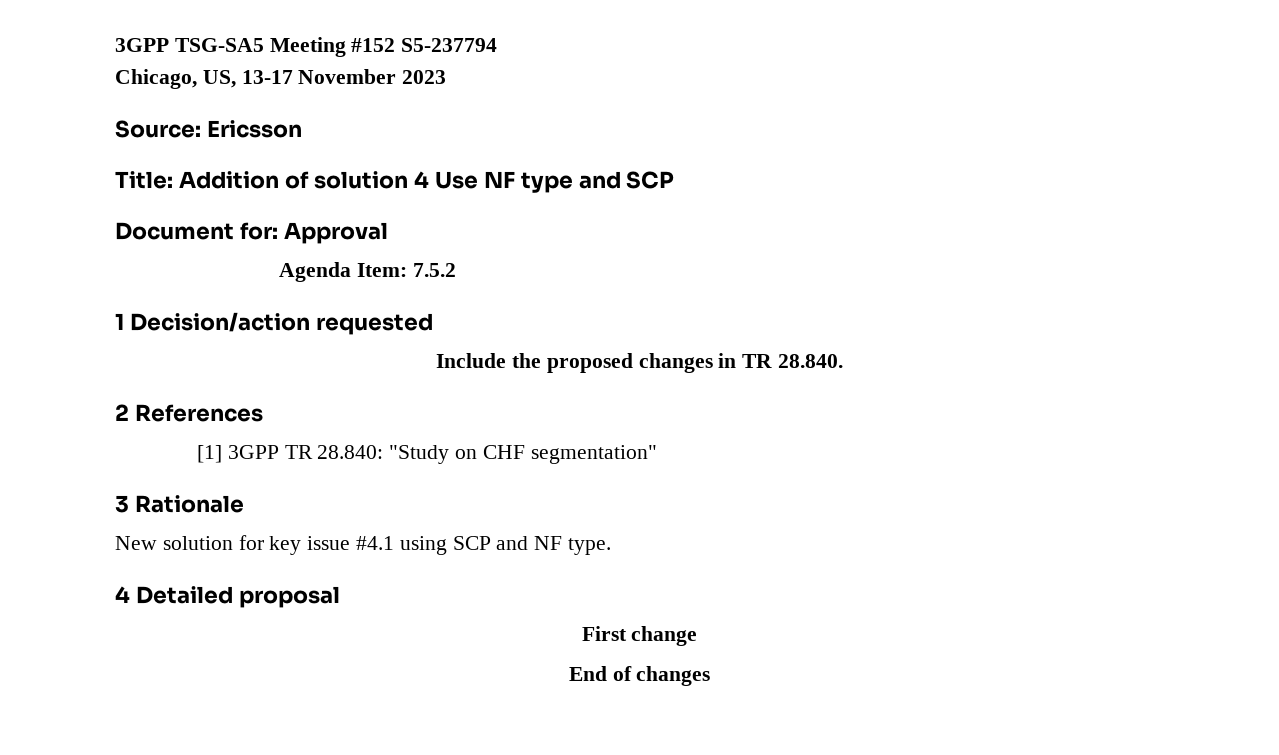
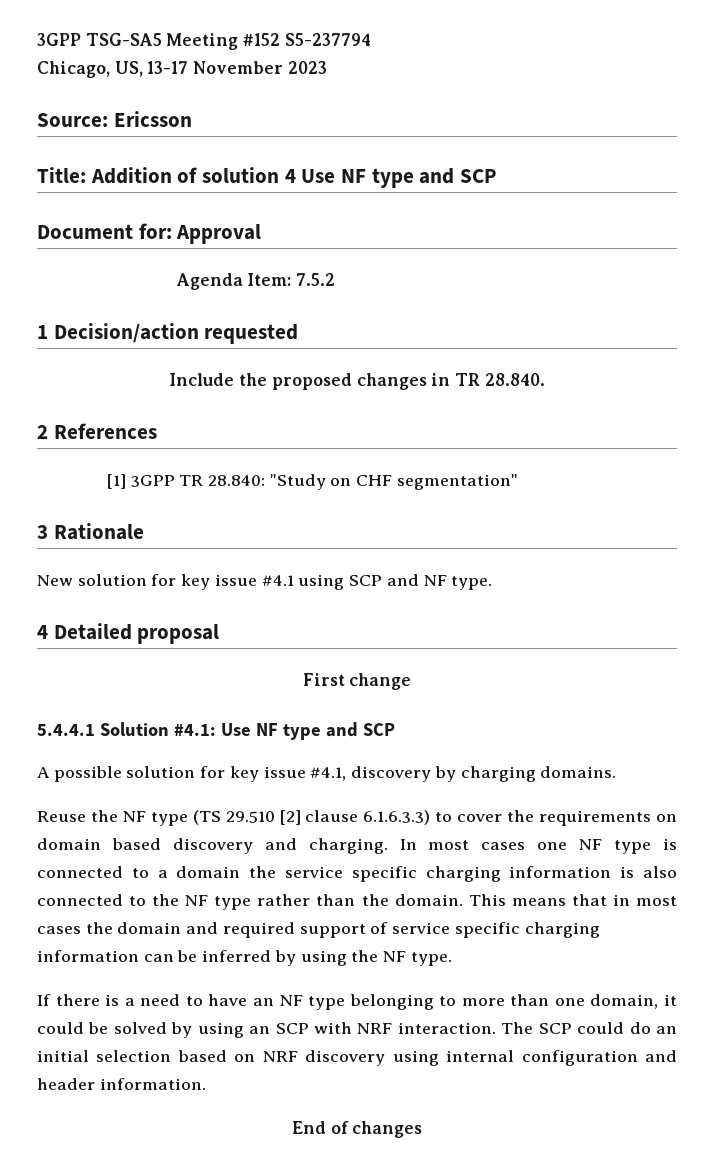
(698, 636) none -> [37,722,395,740] [37,766,617,782] [37,810,677,826] [37,838,677,854] [37,866,677,882] [37,894,678,910] [37,922,600,938] [37,950,452,966] [37,994,677,1010] [37,1022,678,1038] [37,1050,678,1066] [37,1078,206,1090] // 5.4.4.1 Solution #4.1: Use NF type and SCP // A possible solution for key issue #4.1, discovery by charging domains. // Reuse the NF type (TS 29.510 [2] clause 6.1.6.3.3) to cover the requirements on domain based discovery and charging. In most cases one NF type is connected to a domain the service specific charging information is also connected to the NF type rather than the domain. This means that in most cases the domain and required support of service specific charging information can be inferred by using the NF type. // If there is a need to have an NF type belonging to more than one domain, it could be solved by using an SCP with NRF interaction. The SCP could do an initial selection based on NRF discovery using internal configuration and header information.

